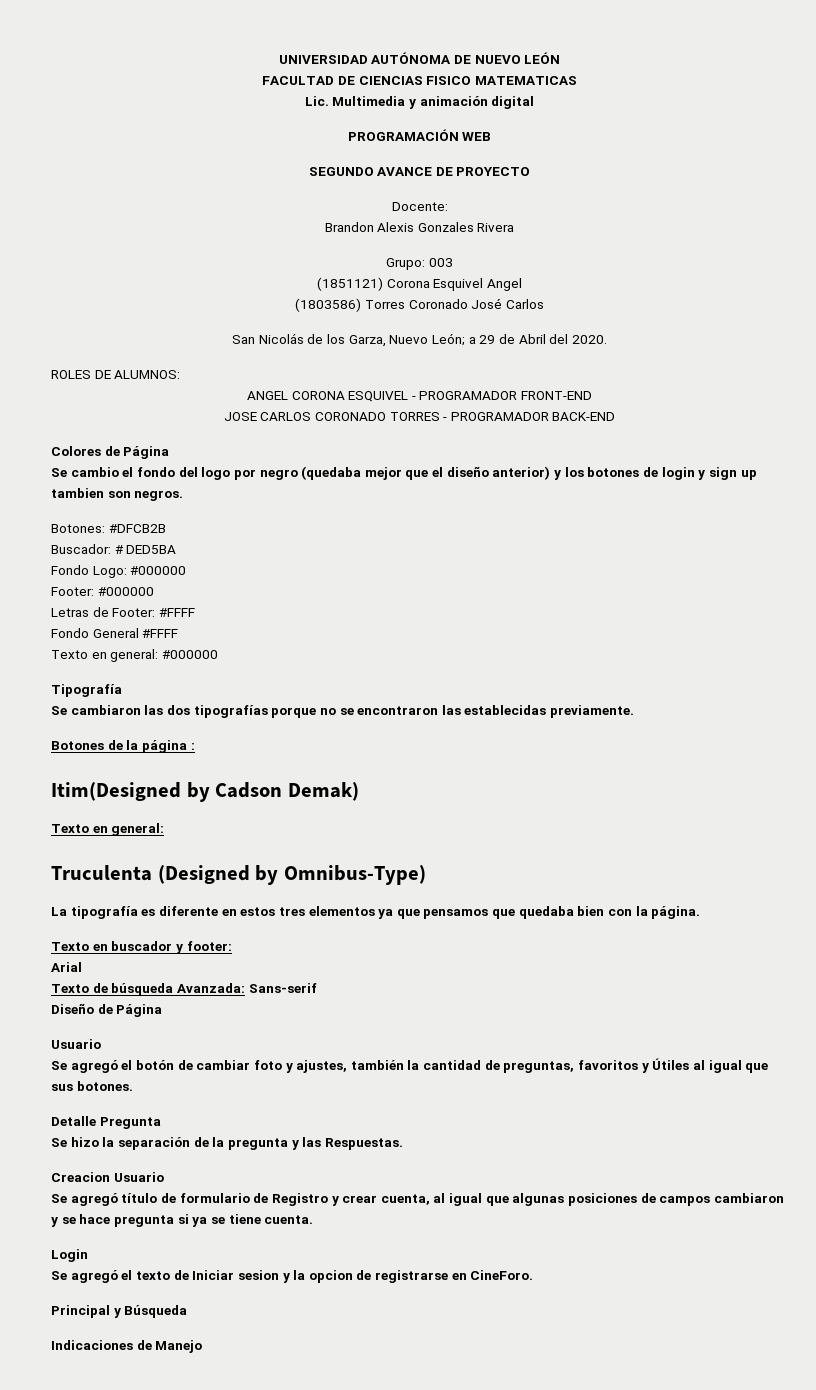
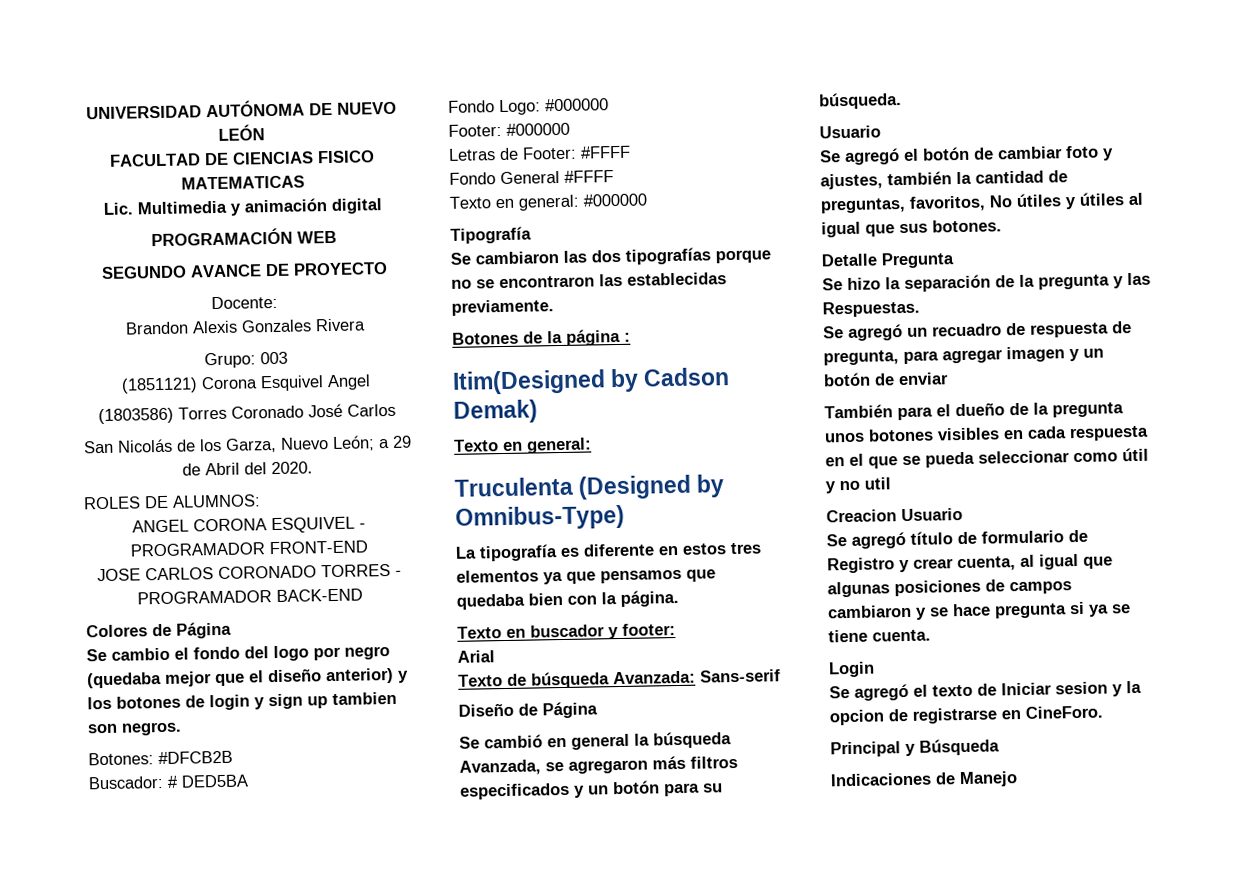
(163, 1010) none -> [459,731,732,750] [459,755,738,776] [460,780,723,800] [819,92,902,110] // Se cambió en general la búsqueda Avanzada, se agregaron más filtros especificados y un botón para su búsqueda.
[578,1058,690,1073] favoritos y Útiles -> [909,192,1125,212] favoritos, No útiles y útiles
(403, 1144) none -> [823,321,1132,341] [823,346,1104,366] [823,372,949,387] [824,402,1124,421] [824,425,1149,443] [825,447,1149,469] [825,477,891,494] // Se agregó un recuadro de respuesta de pregunta, para agregar imagen y un botón de enviar // También para el dueño de la pregunta unos botones visibles en cada respuesta en el que se pueda seleccionar como útil y no util

